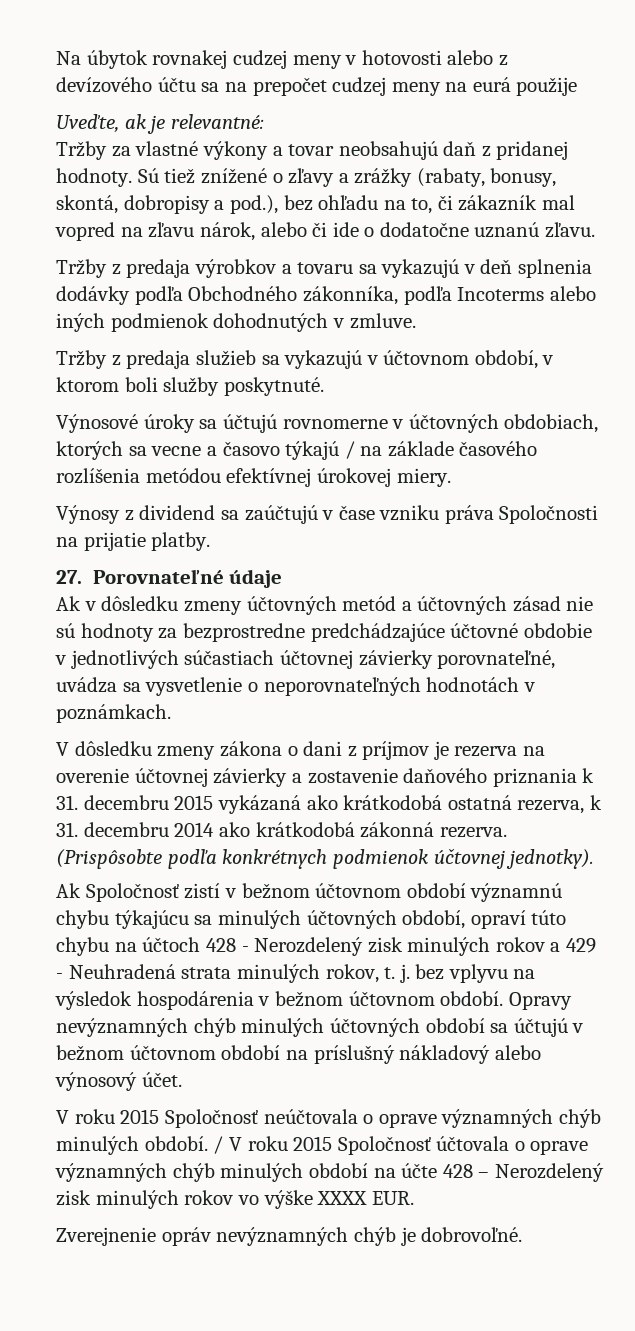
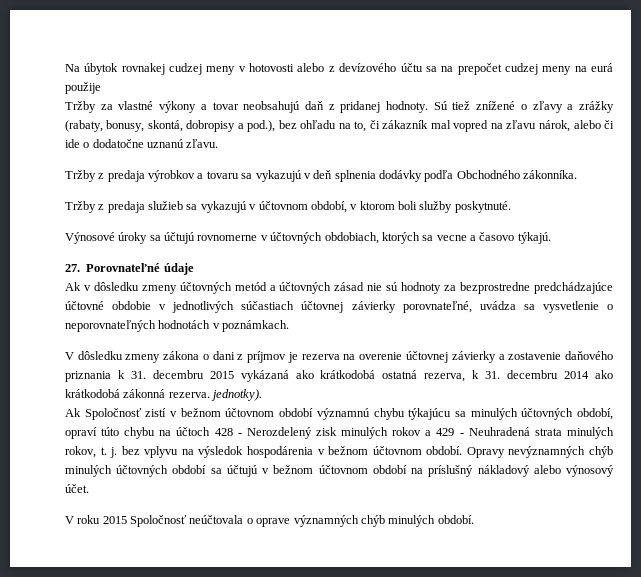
[56,114,264,134] // Uveďte, ak je relevantné: -> (101, 88) none
[302,286,596,305] [56,313,416,332] zákonníka, podľa Incoterms alebo iných podmienok dohodnutých v zmluve. -> [523,170,578,179] zákonníka.
[285,441,538,460] [56,468,451,487] [56,505,599,524] [56,532,211,551] týkajú / na základe časového rozlíšenia metódou efektívnej úrokovej miery. // Výnosy z dividend sa zaúčtujú v čase vzniku práva Spoločnosti na prijatie platby. -> [517,232,551,244] týkajú.
[56,848,505,869] (Prispôsobte podľa konkrétnych podmienok účtovnej -> (210, 395) none
[213,1136,589,1155] [55,1163,604,1182] [56,1190,414,1209] [56,1227,523,1246] / V roku 2015 Spoločnosť účtovala o oprave významných chýb minulých období na účte 428 – Nerozdelený zisk minulých rokov vo výške XXXX EUR. // Zverejnenie opráv nevýznamných chýb je dobrovoľné. -> (474, 519) none

